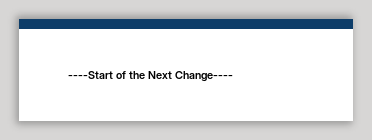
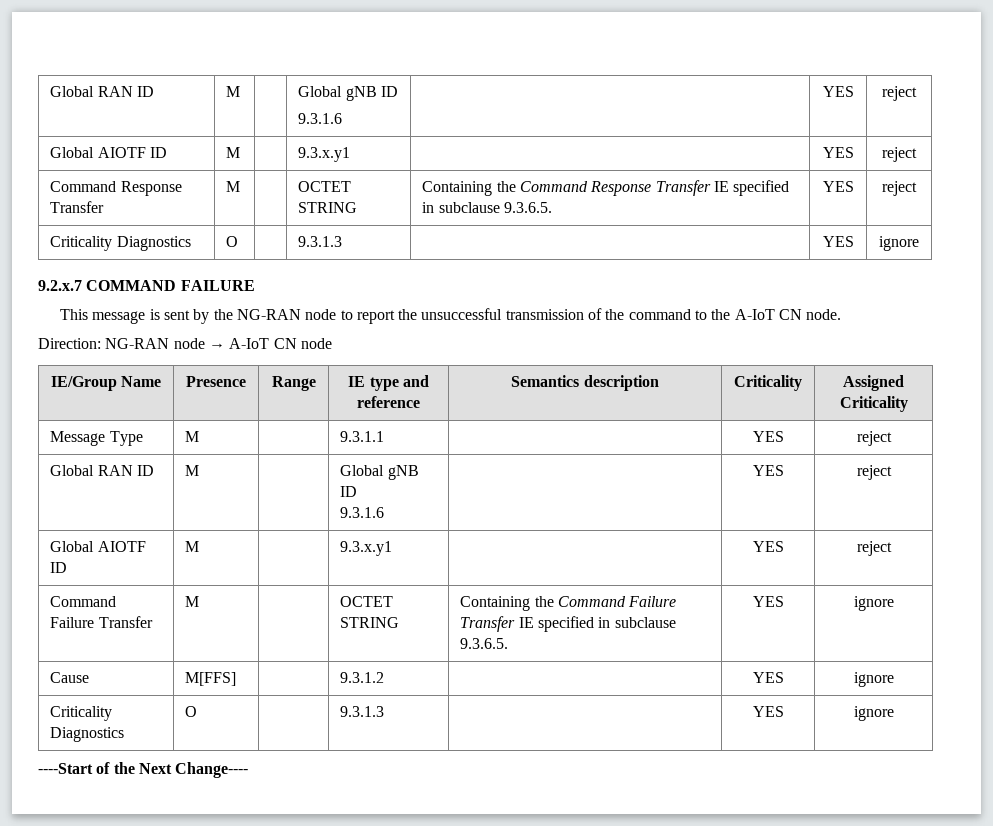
(68, 75) none -> [50,86,155,97] [226,86,241,97] [298,86,399,101] [298,113,343,124] [822,86,854,97] [882,86,917,101] [50,147,168,158] [226,147,241,158] [298,147,351,162] [822,147,854,158] [882,147,917,162] [50,181,182,196] [50,201,105,213] [226,181,241,192] [298,181,352,192] [298,202,358,213] [422,180,790,196] [422,202,553,213] [822,181,854,192] [882,181,917,196] [50,236,191,251] [226,236,239,247] [298,236,343,247] [822,236,854,247] [879,236,919,251] [38,280,255,291] [59,308,842,324] [38,338,332,349] [50,376,162,391] [186,376,246,387] [271,376,316,391] [348,375,429,391] [357,396,420,408] [511,375,659,391] [734,375,802,391] [843,375,904,391] [839,396,908,412] [50,431,143,446] [185,431,200,442] [340,431,385,442] [752,431,784,442] [856,431,892,446] [50,465,155,476] [185,465,200,476] [340,465,419,480] [340,486,358,497] [340,507,385,518] [752,465,784,476] [856,465,892,480] [50,541,146,552] [50,562,68,573] [185,541,200,552] [340,541,393,556] [752,541,784,552] [856,541,892,556] [50,596,117,607] [50,616,153,628] [185,596,200,607] [340,596,394,607] [340,617,400,628] [460,596,677,611] [460,616,676,632] [460,638,509,649] [752,596,784,607] [853,596,894,611] [50,672,90,683] [185,672,237,686] [340,672,385,683] [752,672,784,683] [853,672,894,687] [50,706,113,721] [50,727,125,742] [185,706,198,717] [340,706,385,717] [752,706,784,717] [853,706,894,721] Global RAN ID | M | | Global gNB ID // 9.3.1.6 | | YES | reject // Global AIOTF ID | M | | 9.3.x.y1 | | YES | reject // Command Response Transfer | M | | OCTET STRING | Containing the Command Response Transfer IE specified in subclause 9.3.6.5. | YES | reject // Criticality Diagnostics | O | | 9.3.1.3 | | YES | ignore // 9.2.x.7 COMMAND FAILURE // This message is sent by the NG-RAN node to report the unsuccessful transmission of the command to the A-IoT CN node. // Direction: NG-RAN node → A-IoT CN node // IE/Group Name | Presence | Range | IE type and reference | Semantics description | Criticality | Assigned Criticality // Message Type | M | | 9.3.1.1 | | YES | reject // Global RAN ID | M | | Global gNB ID // 9.3.1.6 | | YES | reject // Global AIOTF ID | M | | 9.3.x.y1 | | YES | reject // Command Failure Transfer | M | | OCTET STRING | Containing the Command Failure Transfer IE specified in subclause 9.3.6.5. | YES | ignore // Cause | M[FFS] | | 9.3.1.2 | | YES | ignore // Criticality Diagnostics | O | | 9.3.1.3 | | YES | ignore //

